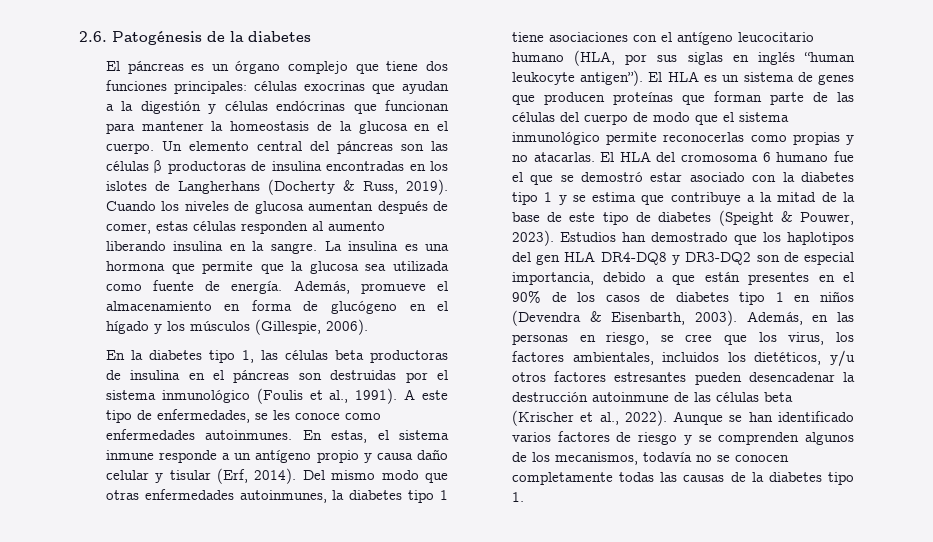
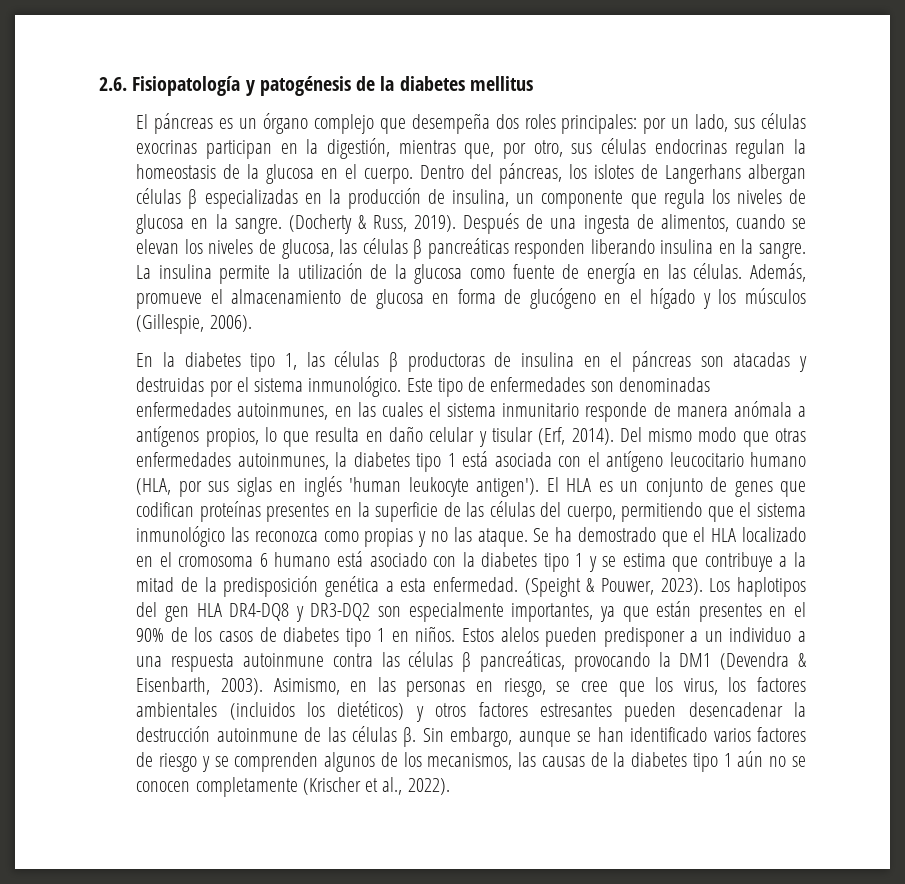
[112,31,311,45] Patogénesis de la diabetes -> [132,76,533,96] Fisiopatología y patogénesis de la diabetes mellitus
[386,61,448,71] [105,80,449,94] [105,100,449,114] [105,121,204,134] tiene dos funciones principales: células exocrinas que ayudan a la digestión y células endócrinas que funcionan para mantener -> [411,113,806,134] [136,138,786,159] desempeña dos roles principales: por un lado, sus células exocrinas participan en la digestión, mientras que, por otro, sus células endocrinas regulan
[161,141,448,154] [105,160,448,174] [105,179,448,195] [105,201,448,214] [105,221,385,234] Un elemento central del páncreas son las células β productoras de insulina encontradas en los islotes de Langherhans (Docherty & Russ, 2019). Cuando los niveles de glucosa aumentan después de comer, estas células responden al aumento -> [420,163,807,184] [136,188,806,209] [136,213,807,234] [136,238,586,259] Dentro del páncreas, los islotes de Langerhans albergan células β especializadas en la producción de insulina, un componente que regula los niveles de glucosa en la sangre. (Docherty & Russ, 2019). Después de una ingesta de alimentos, cuando se elevan los niveles de glucosa, las células β pancreáticas responden
[404,244,449,251] [105,261,449,274] [105,280,283,294] es una hormona que permite que la glucosa sea utilizada como fuente de energía. -> [219,263,743,284] permite la utilización de la glucosa como fuente de energía en las células.
(212, 306) none -> [349,289,424,309] de glucosa
[334,350,364,360] beta -> [388,352,398,372] β
(322, 376) none -> [733,352,807,372] atacadas y
[161,388,448,404] [105,409,381,423] [105,429,449,443] [105,450,413,463] inmunológico (Foulis et al., 1991). A este tipo de enfermedades, se les conoce como enfermedades autoinmunes. En estas, el sistema inmune responde a un antígeno propio y causa -> [308,376,710,397] [136,401,806,422] [136,426,383,447] inmunológico. Este tipo de enfermedades son denominadas enfermedades autoinmunes, en las cuales el sistema inmunitario responde de manera anómala a antígenos propios, lo que resulta en
[511,32,628,42] tiene asociaciones -> [462,451,552,467] está asociada
[804,52,855,62] [511,70,644,86] “human leukocyte antigen”). -> [349,477,540,497] 'human leukocyte antigen').
[743,72,794,82] sistema -> [645,478,703,497] conjunto
[543,91,804,105] producen proteínas que forman parte -> [136,501,439,522] codifican proteínas presentes en la superficie
[583,112,690,125] cuerpo de modo -> [566,502,703,522] cuerpo, permitiendo
[606,132,745,145] permite reconocerlas -> [231,527,318,542] las reconozca
[533,151,854,162] [511,172,683,185] atacarlas. El HLA del cromosoma 6 humano fue el que se demostró estar -> [453,527,806,547] [136,551,363,567] las ataque. Se ha demostrado que el HLA localizado en el cromosoma 6 humano está
[511,210,854,226] [511,230,781,246] base de este tipo de diabetes (Speight & Pouwer, 2023). Estudios han demostrado que los -> [223,576,731,597] predisposición genética a esta enfermedad. (Speight & Pouwer, 2023). Los
[783,252,854,265] [511,272,664,285] de especial importancia, debido a -> [408,602,615,622] especialmente importantes, ya
[820,291,854,302] niños -> [415,626,807,647] [136,651,712,672] niños. Estos alelos pueden predisponer a un individuo a una respuesta autoinmune contra las células β pancreáticas, provocando la DM1
[746,311,803,325] Además, -> [273,678,340,695] Asimismo,
[572,350,855,367] ambientales, incluidos los dietéticos, y/u -> [136,701,424,722] ambientales (incluidos los dietéticos) y
[763,392,793,402] [511,410,724,426] beta (Krischer et al., 2022). Aunque -> [403,727,571,747] β. Sin embargo, aunque
[642,452,789,462] [511,472,655,485] todavía no se conocen completamente todas -> (513, 761) none
[511,492,524,502] 1. -> [723,751,807,767] [136,777,450,797] 1 aún no se conocen completamente (Krischer et al., 2022).

